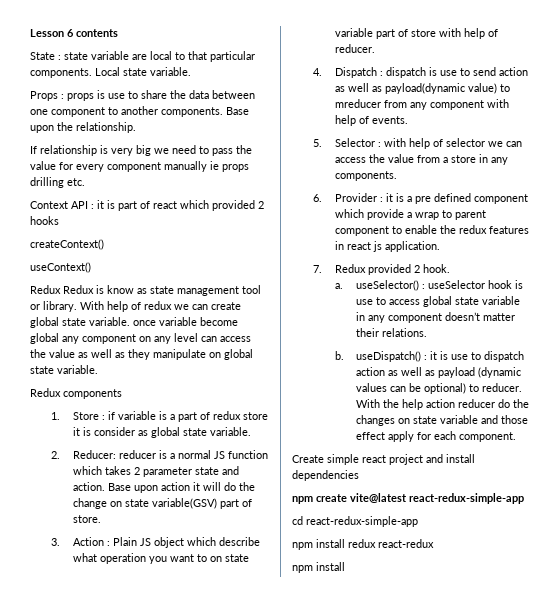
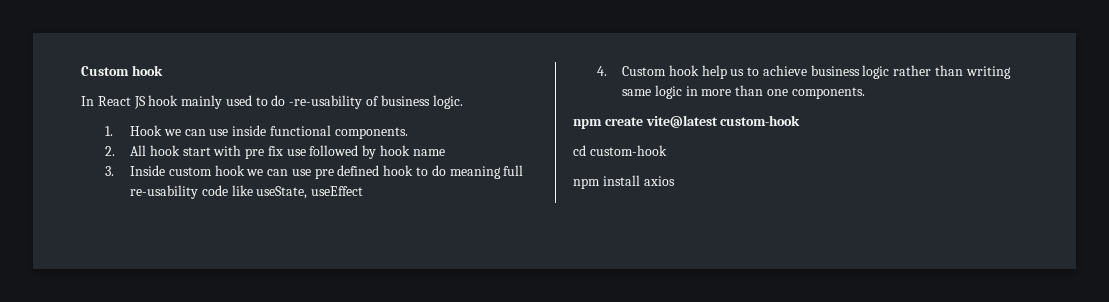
[30,29,118,37] [30,51,255,62] [30,67,191,78] [30,90,255,101] [30,106,249,117] [30,122,136,133] [30,145,252,156] [30,161,249,172] [30,177,85,188] [30,200,264,211] [30,216,59,225] [30,239,104,250] [30,262,91,273] [30,285,261,296] [30,301,241,312] [30,317,238,328] [30,333,251,344] [30,349,253,360] [30,365,98,374] [30,388,122,399] [51,411,268,422] [72,427,251,438] [51,450,268,459] [72,466,239,477] [72,482,255,493] [72,498,252,509] [72,515,101,523] [51,537,260,548] [72,553,249,564] [334,28,498,39] [334,44,375,53] [313,67,528,78] [334,83,510,94] [334,99,509,110] [334,115,408,126] [313,138,522,149] [334,154,508,165] [334,171,397,181] [313,193,528,204] [334,209,486,220] [334,225,529,236] [334,241,440,252] [313,264,450,275] [334,280,523,291] [355,296,520,307] [355,312,515,323] [355,328,427,337] [334,351,524,362] [355,367,521,378] [355,383,522,394] [355,399,529,410] [355,415,528,426] [355,431,516,442] [292,454,475,465] [292,470,359,481] Lesson 6 contents // State : state variable are local to that particular components. Local state variable. // Props : props is use to share the data between one component to another components. Base upon the relationship. // If relationship is very big we need to pass the value for every component manually ie props drilling etc. // Context API : it is part of react which provided 2 hooks // createContext() // useContext() // Redux Redux is know as state management tool or library. With help of redux we can create global state variable. once variable become global any component on any level can access the value as well as they manipulate on global state variable. // Redux components // 1. Store : if variable is a part of redux store it is consider as global state variable. // 2. Reducer: reducer is a normal JS function which takes 2 parameter state and action. Base upon action it will do the change on state variable(GSV) part of store. // 3. Action : Plain JS object which describe what operation you want to on state variable part of store with help of reducer. // 4. Dispatch : dispatch is use to send action as well as payload(dynamic value) to mreducer from any component with help of events. // 5. Selector : with help of selector we can access the value from a store in any components. // 6. Provider : it is a pre defined component which provide a wrap to parent component to enable the redux features in react js application. // 7. Redux provided 2 hook. // a. useSelector() : useSelector hook is use to access global state variable in any component doesn’t matter their relations. // b. useDispatch() : it is use to dispatch action as well as payload (dynamic values can be optional) to reducer. With the help action reducer do the changes on state variable and those effect apply for each component. // Create simple react project and install dependencies -> [81,65,163,76] [81,95,463,109] [105,125,408,139] [105,145,445,159] [105,165,524,179] [129,185,364,199] [597,65,1011,79] [621,85,865,99] Custom hook // In React JS hook mainly used to do -re-usability of business logic. // 1. Hook we can use inside functional components. // 2. All hook start with pre fix use followed by hook name // 3. Inside custom hook we can use pre defined hook to do meaning full re-usability code like useState, useEffect // 4. Custom hook help us to achieve business logic rather than writing same logic in more than one components.
[409,493,524,504] react-redux-simple-app -> [720,115,801,126] custom-hook
[306,516,418,527] [292,539,434,550] [292,562,345,573] react-redux-simple-app // npm install redux react-redux // npm install -> [589,145,667,156] [573,175,675,189] custom-hook // npm install axios

